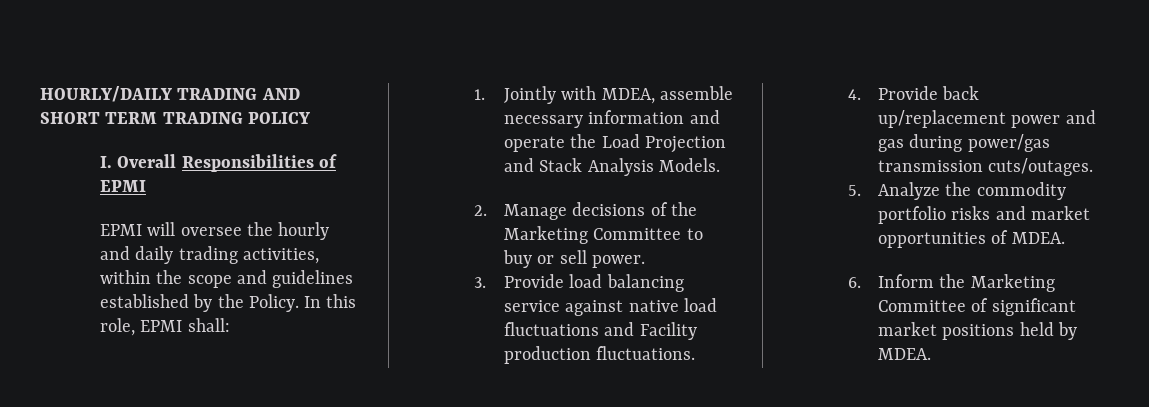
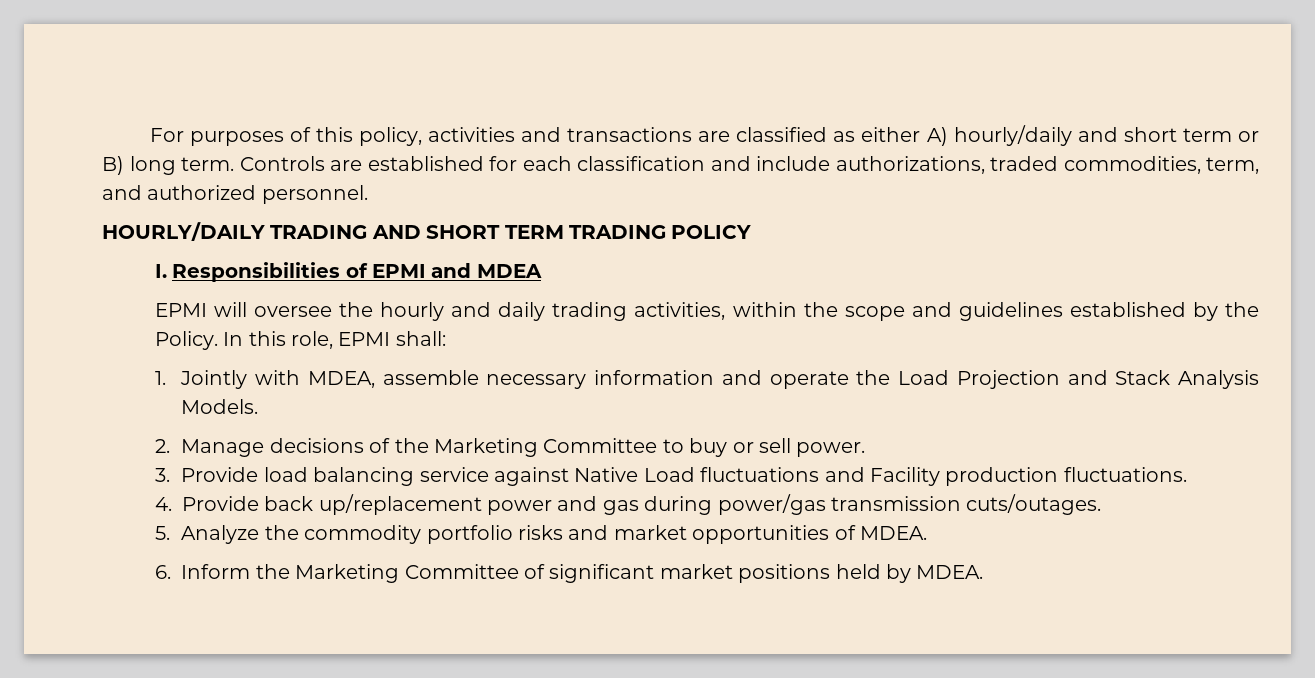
(40, 94) none -> [149,125,1260,146] [102,156,1259,175] [102,185,368,204] For purposes of this policy, activities and transactions are classified as either A) hourly/daily and short term or B) long term. Controls are established for each classification and include authorizations, traded commodities, term, and authorized personnel. //
[117,154,177,168] Overall -> (167, 271) none
(147, 186) none -> [431,263,542,278] and MDEA
[628,298,717,312] native load -> [574,467,695,482] Native Load

